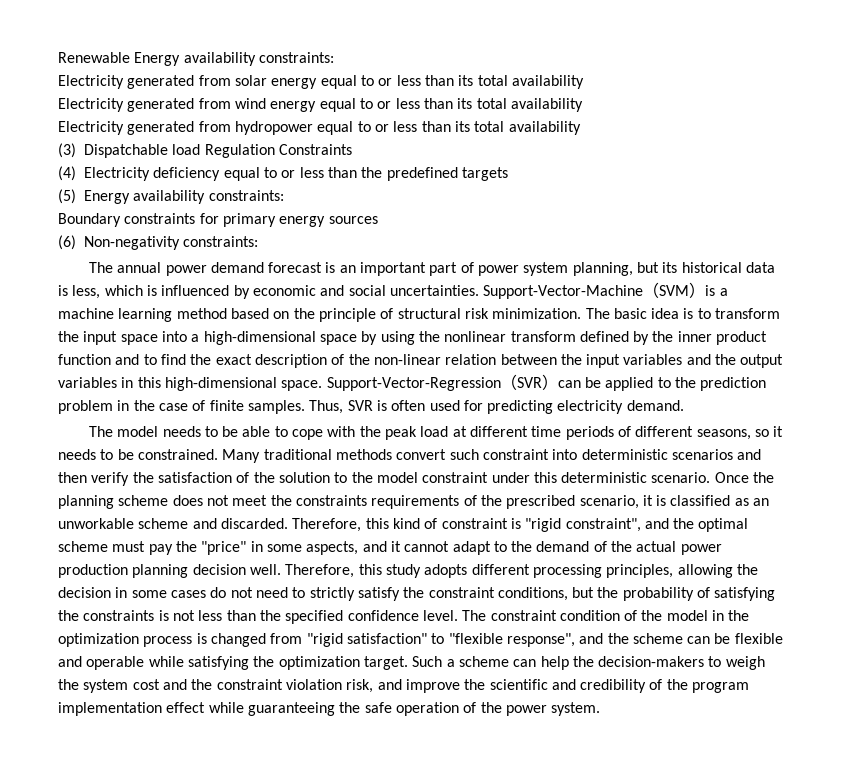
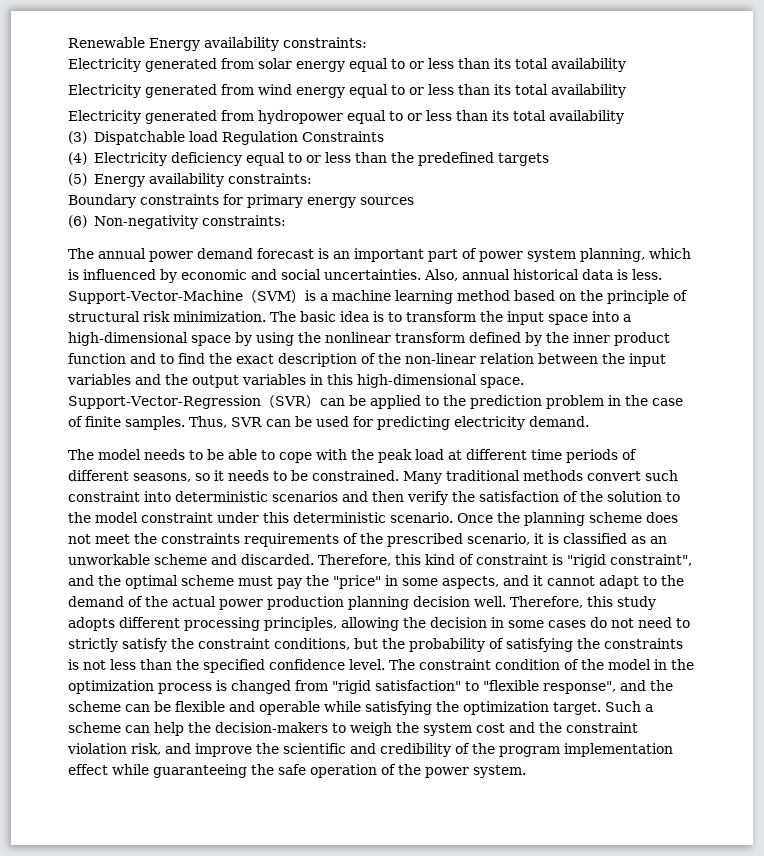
[637,262,776,273] [58,285,101,299] but its historical data is less, -> (645, 255) none
(479, 290) none -> [424,269,662,281] Also, annual historical data is less.
[376,400,426,411] is often -> [266,416,312,427] can be

